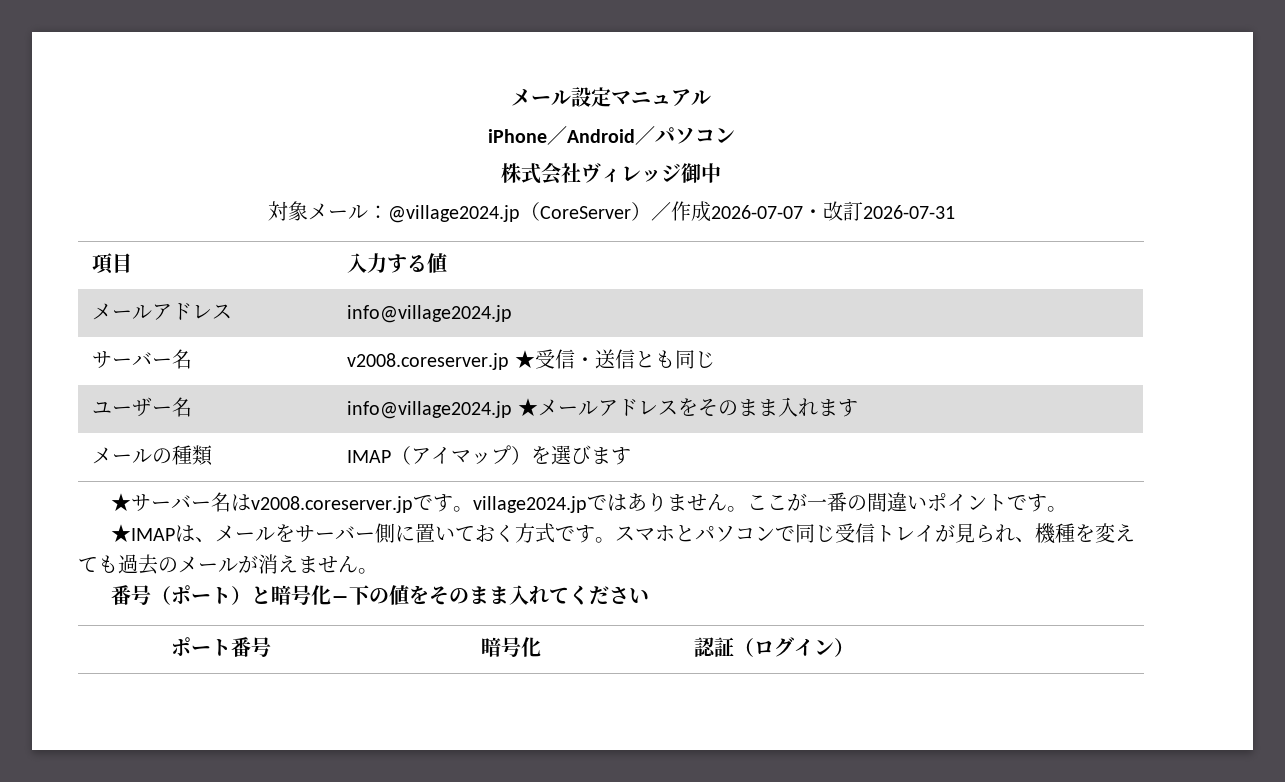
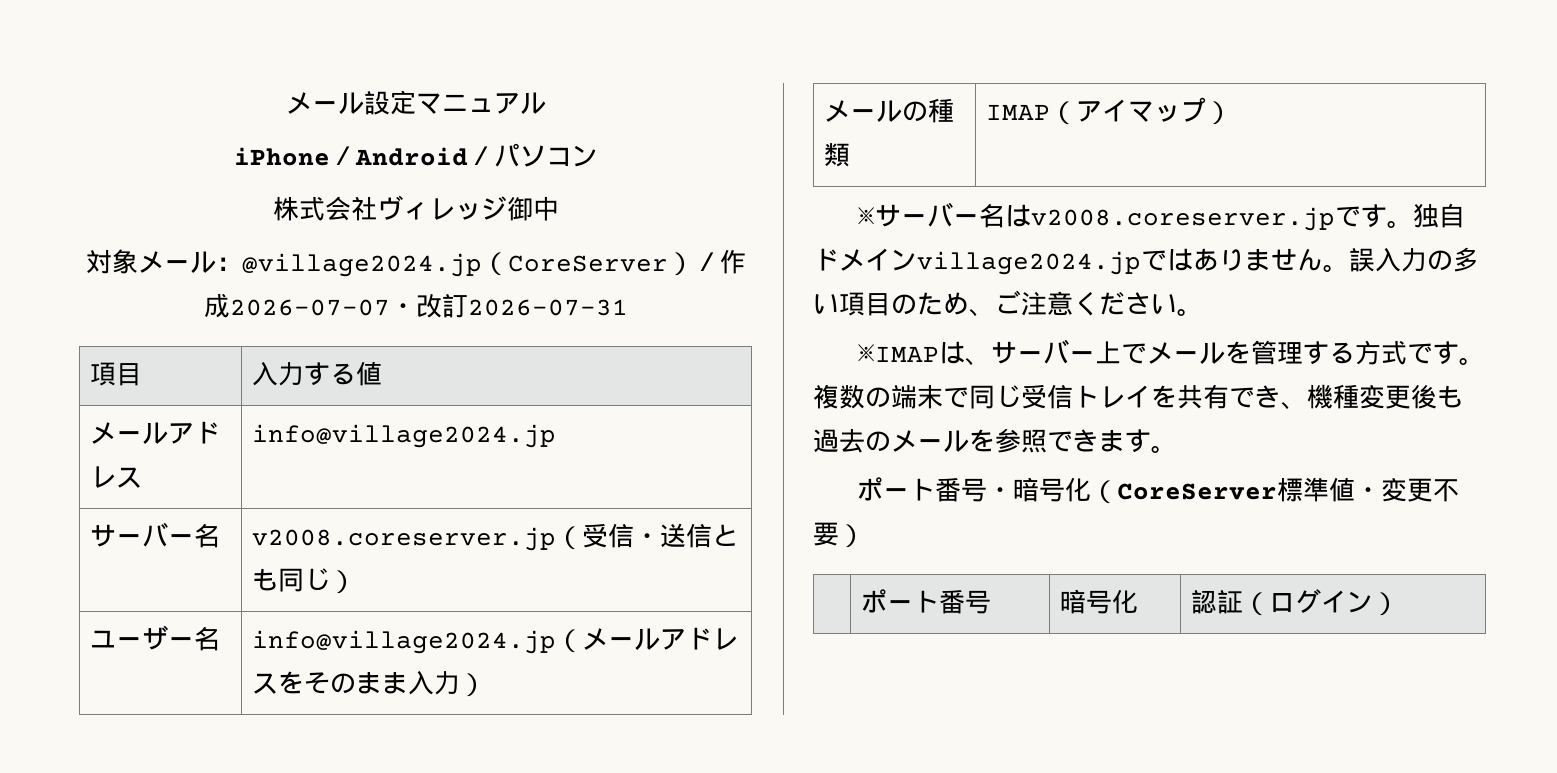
[514,350,535,368] ★ -> [555,526,582,550] （
(715, 359) none -> [329,570,356,594] ）
[517,398,538,416] ★ -> [555,629,582,653] （
[797,398,858,417] れます -> [433,671,486,697] 力）
[531,445,632,465] [111,493,132,511] を選びます // ★ -> [856,207,875,225] // ※
(474, 509) none -> [1412,203,1465,228] [813,248,917,271] 独自ドメイン
[747,492,1068,512] [111,523,1136,544] [78,554,378,575] [111,585,650,605] ここが一番の間違いポイントです。 // ★IMAPは、メールをサーバー側に置いておく方式です。スマホとパソコンで同じ受信トレイが見られ、機種を変えても過去のメールが消えません。 // 番号（ポート）と暗号化―下の値をそのまま入れてください -> [1349,247,1479,272] [813,290,1203,317] [856,339,1485,366] [813,384,1463,410] [813,428,1177,453] [856,477,1459,504] [813,522,865,548] 誤入力の多い項目のため、ご注意ください。 // ※IMAPは、サーバー上でメールを管理する方式です。複数の端末で同じ受信トレイを共有でき、機種変更後も過去のメールを参照できます。 // ポート番号・暗号化（CoreServer標準値・変更不要）

